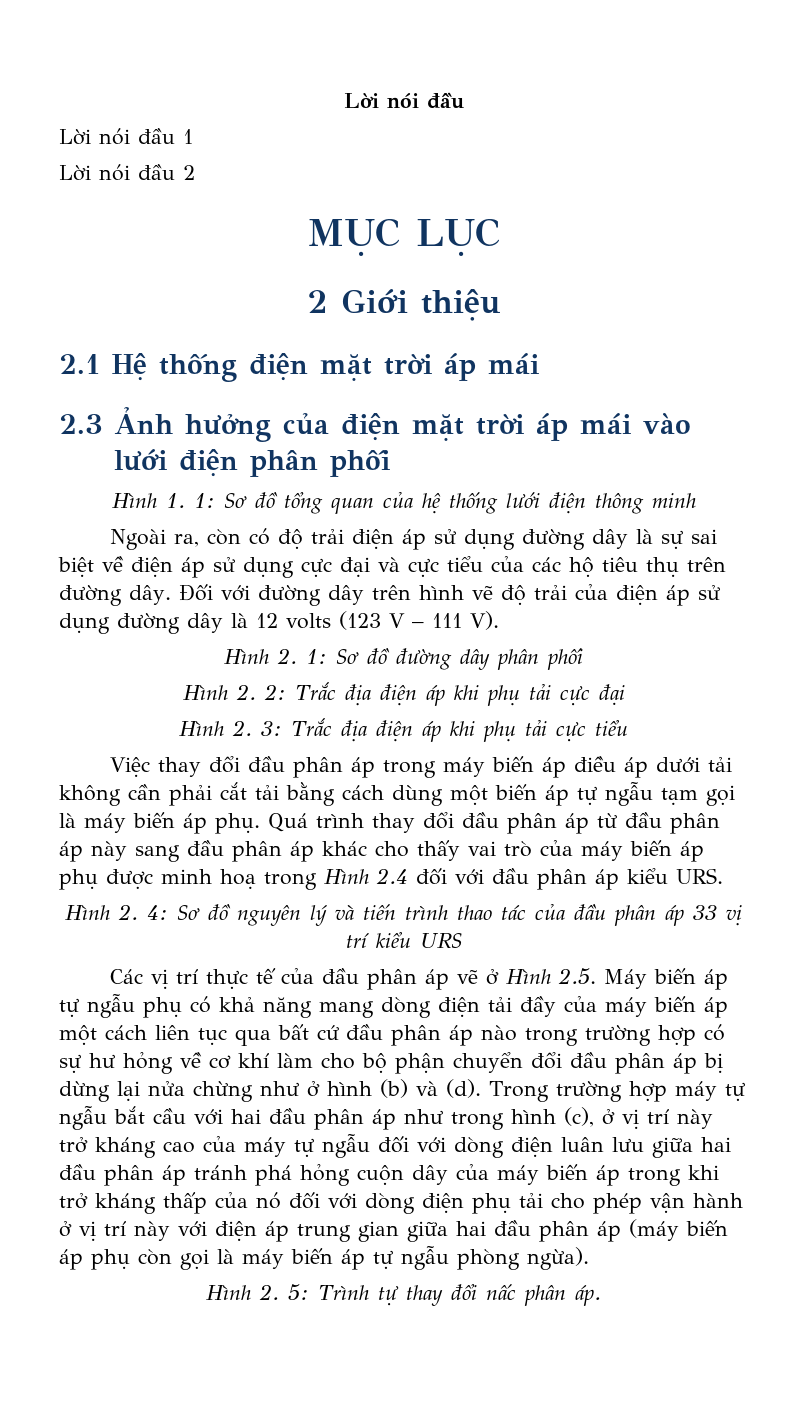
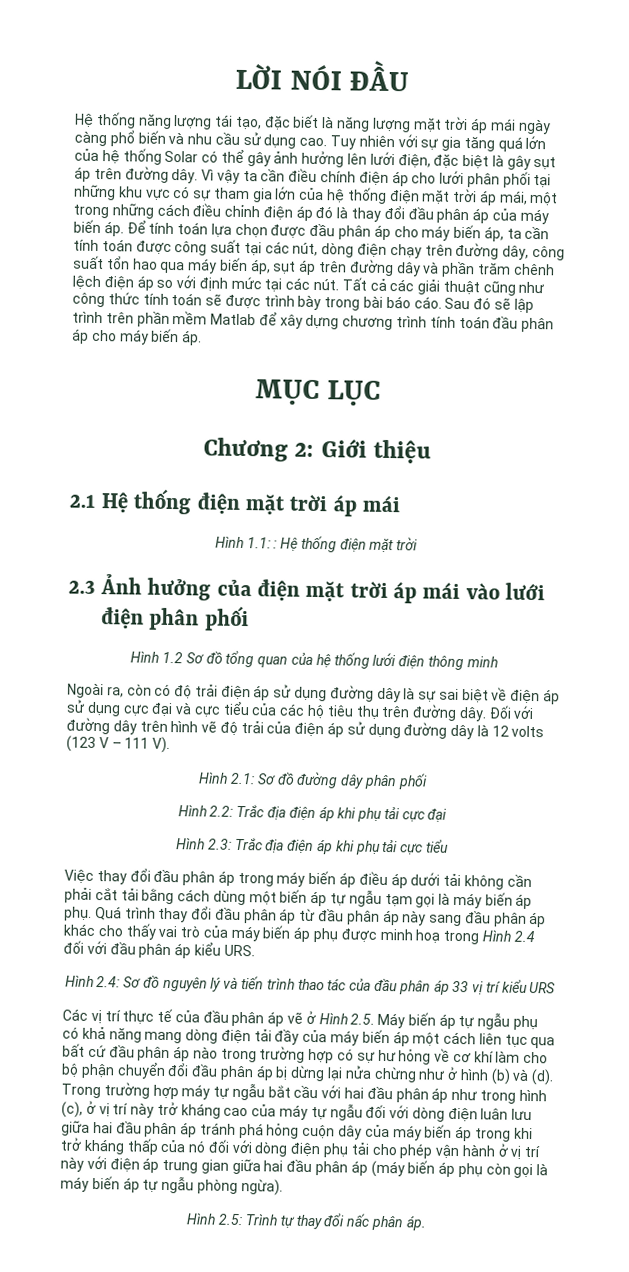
[343,92,464,109] [59,128,193,145] [59,164,195,181] Lời nói đầu // Lời nói đầu 1 // Lời nói đầu 2 -> [234,60,410,92] [74,111,551,135] [74,130,547,152] [74,148,557,171] [74,166,552,189] [73,184,559,207] [73,203,549,225] [73,219,550,242] [73,239,565,261] [73,255,555,278] [72,275,546,296] [72,292,534,313] [72,311,555,333] [72,328,203,346] LỜI NÓI ĐẦU // Hệ thống năng lượng tái tạo, đặc biết là năng lượng mặt trời áp mái ngày càng phổ biến và nhu cầu sử dụng cao. Tuy nhiên với sự gia tăng quá lớn của hệ thống Solar có thể gây ảnh hưởng lên lưới điện, đặc biệt là gây sụt áp trên đường dây. Vì vậy ta cần điều chính điện áp cho lưới phân phối tại những khu vực có sự tham gia lớn của hệ thống điện mặt trời áp mái, một trong những cách điều chỉnh điện áp đó là thay đổi đầu phân áp của máy biến áp. Để tính toán lựa chọn được đầu phân áp cho máy biến áp, ta cần tính toán được công suất tại các nút, dòng điện chạy trên đường dây, công suất tổn hao qua máy biến áp, sụt áp trên đường dây và phần trăm chênh lệch điện áp so với định mức tại các nút. Tất cả các giải thuật cũng như công thức tính toán sẽ được trình bày trong bài báo cáo. Sau đó sẽ lập trình trên phần mềm Matlab để xây dựng chương trình tính toán đầu phân áp cho máy biến áp.
[306,290,328,313] 2 -> [203,437,315,462] Chương 2:
(539, 363) none -> [214,535,419,554] // Hình 1.1: : Hệ thống điện mặt trời
[165,493,215,508] 1. 1: -> [162,651,184,664] 1.2
[277,648,327,664] 2. 1: -> [230,772,256,785] 2.1:
[235,684,286,700] 2. 2: -> [209,805,234,817] 2.2:
[232,720,283,736] 2. 3: -> [207,838,232,850] 2.3:
[118,904,168,920] 2. 4: -> [96,976,121,988] 2.4:
[259,1284,310,1301] 2. 5: -> [218,1213,244,1226] 2.5:

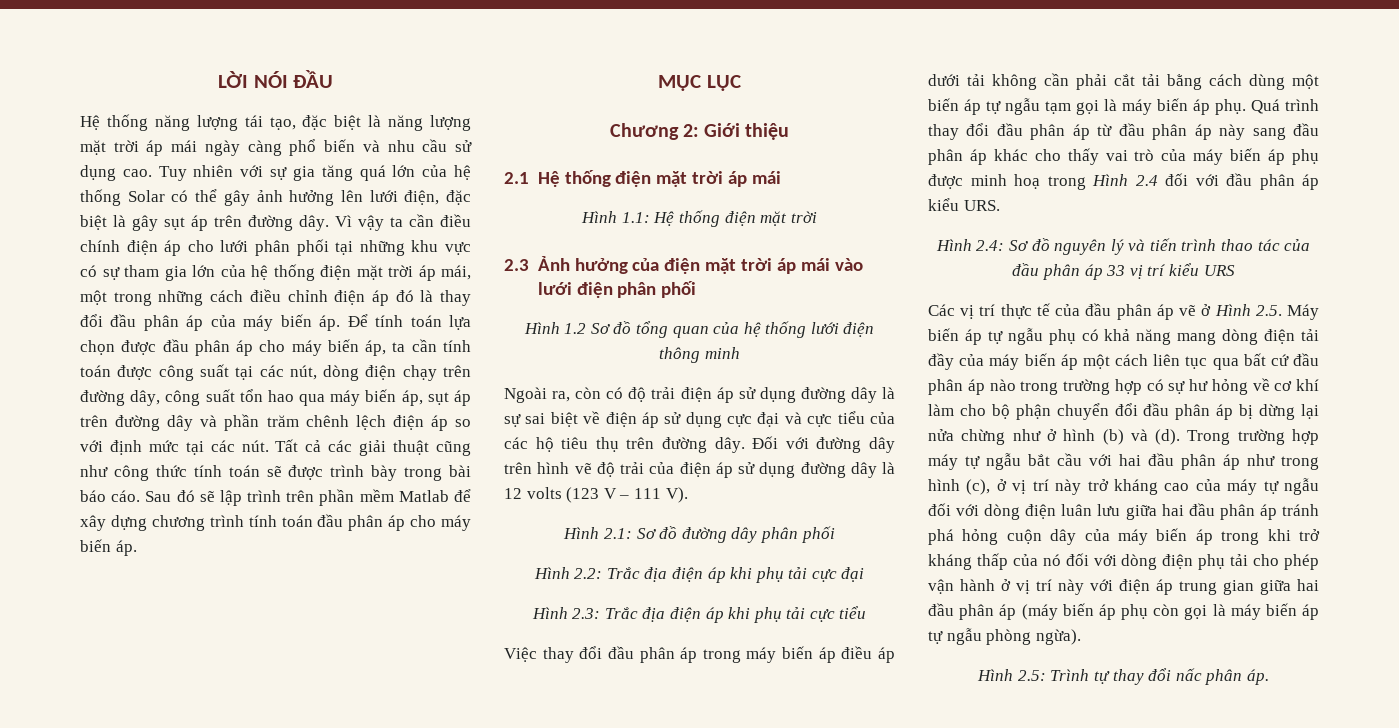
[293,114,320,129] biết -> [334,115,362,130] biệt
[273,540,278,549] : -> (650, 217) none

